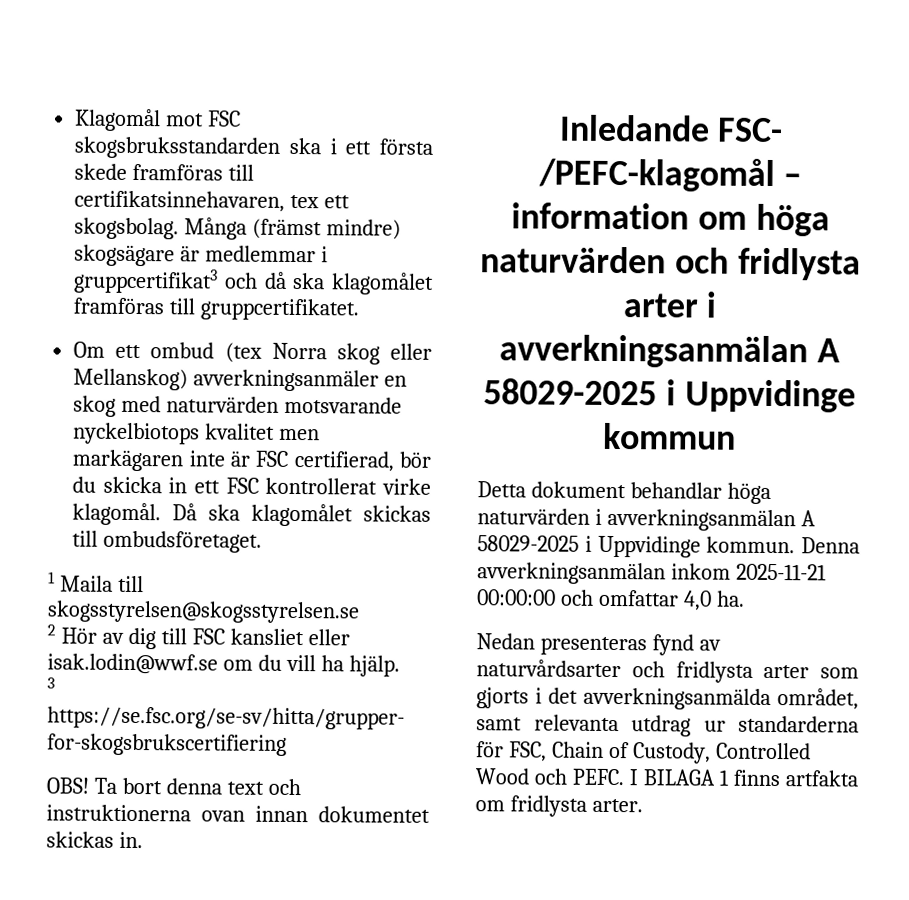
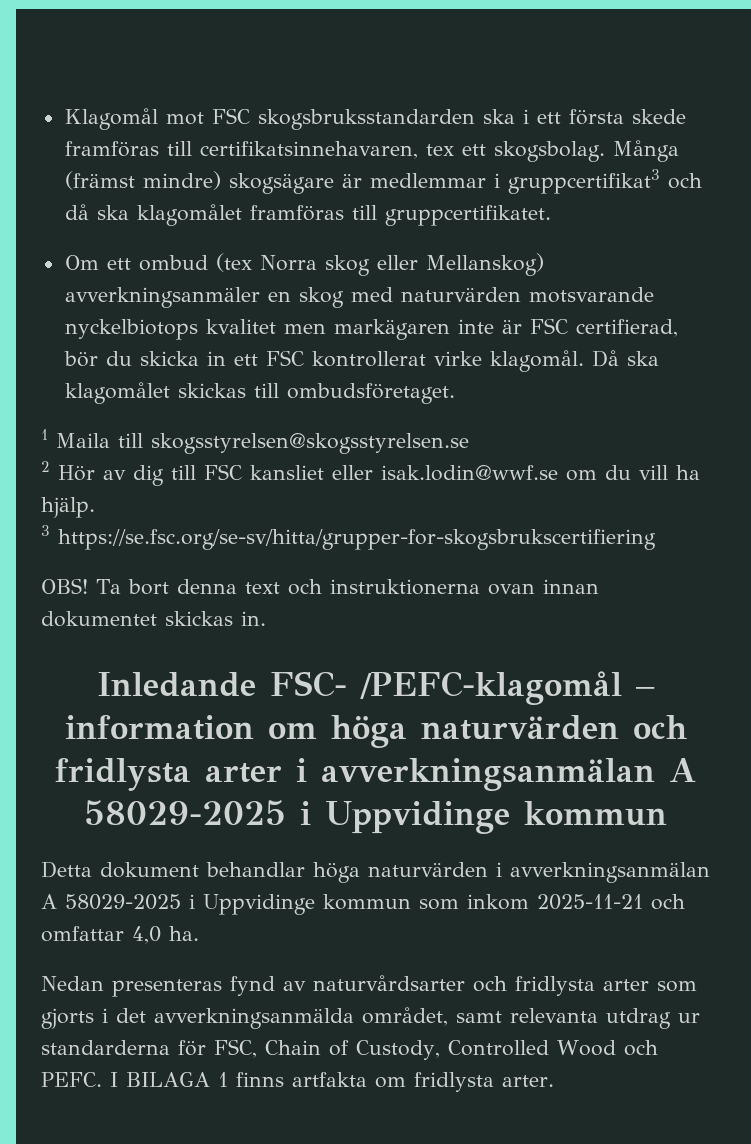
[706,536,860,554] [477,562,666,585] kommun. Denna avverkningsanmälan -> [323,894,459,910] kommun som
[477,589,556,606] 00:00:00 -> (643, 902) none

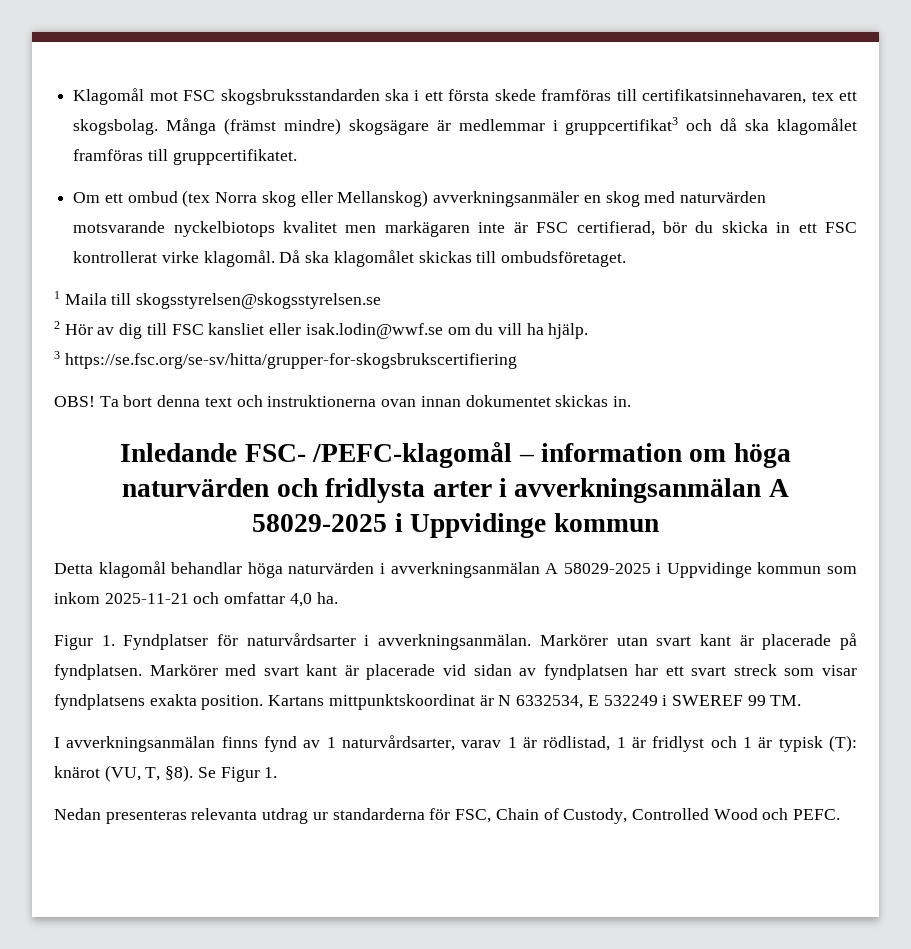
[100,862,199,878] dokument -> [98,561,166,578] klagomål
[41,975,697,997] [41,1007,502,1029] Nedan presenteras fynd av naturvårdsarter och fridlysta arter som gjorts i det avverkningsanmälda området, samt -> [54,633,858,650] [54,664,857,680] [54,694,802,710] [54,735,858,752] [54,765,278,782] [54,808,187,824] Figur 1. Fyndplatser för naturvårdsarter i avverkningsanmälan. Markörer utan svart kant är placerade på fyndplatsen. Markörer med svart kant är placerade vid sidan av fyndplatsen har ett svart streck som visar fyndplatsens exakta position. Kartans mittpunktskoordinat är N 6332534, E 532249 i SWEREF 99 TM. // I avverkningsanmälan finns fynd av 1 naturvårdsarter, varav 1 är rödlistad, 1 är fridlyst och 1 är typisk (T): knärot (VU, T, §8). Se Figur 1. // Nedan presenteras
[110,1072,554,1092] I BILAGA 1 finns artfakta om fridlysta arter. -> (841, 814) none

